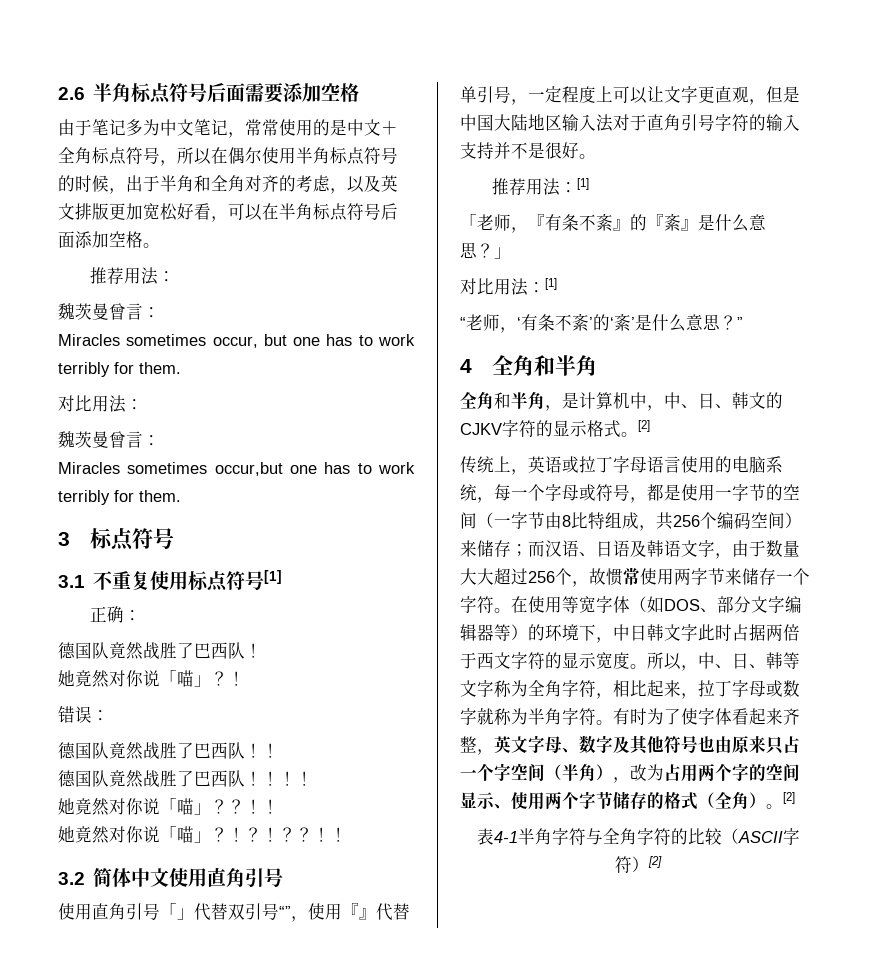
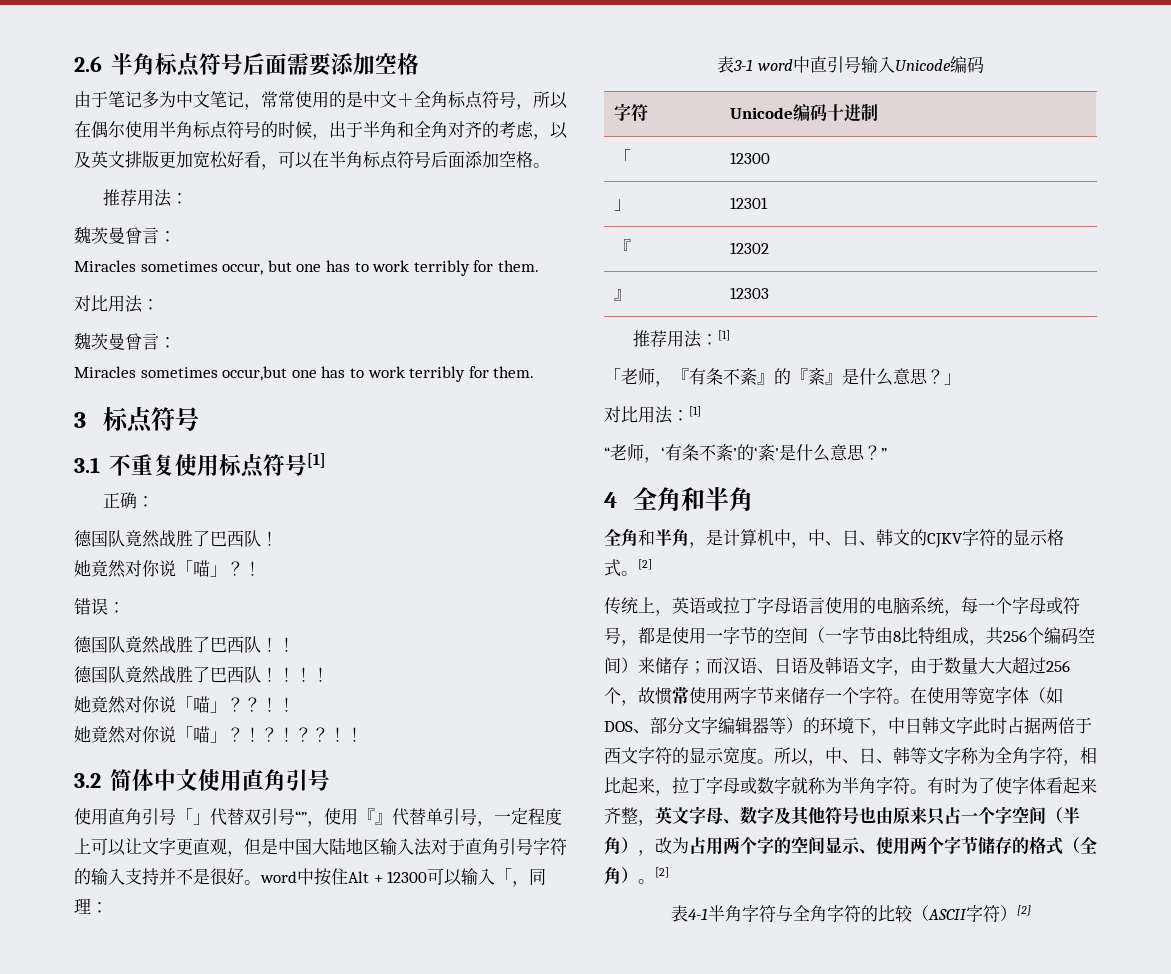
(596, 156) none -> [260,868,547,887] [74,898,108,914] [717,56,984,73] [614,103,649,121] [730,103,879,122] [614,149,632,164] [730,152,771,164] [614,199,632,211] [730,197,769,209] [614,239,632,254] [730,242,770,254] [614,289,632,301] [730,287,770,299] word中按住Alt + 12300可以输入「，同理： // 表3-1 word中直引号输入Unicode编码 // 字符 | Unicode编码十进制 // 「 | 12300 // 」 | 12301 // 『 | 12302 // 』 | 12303

